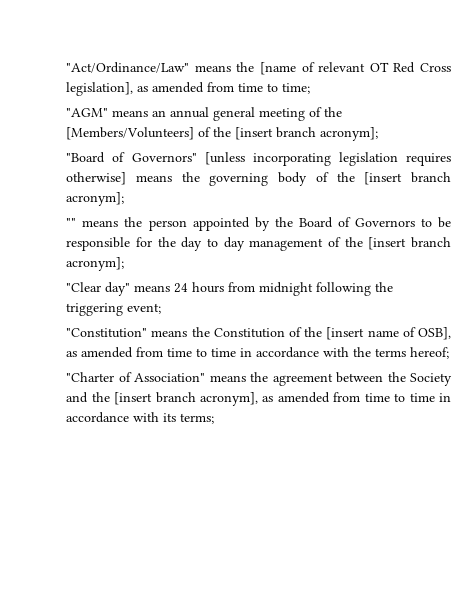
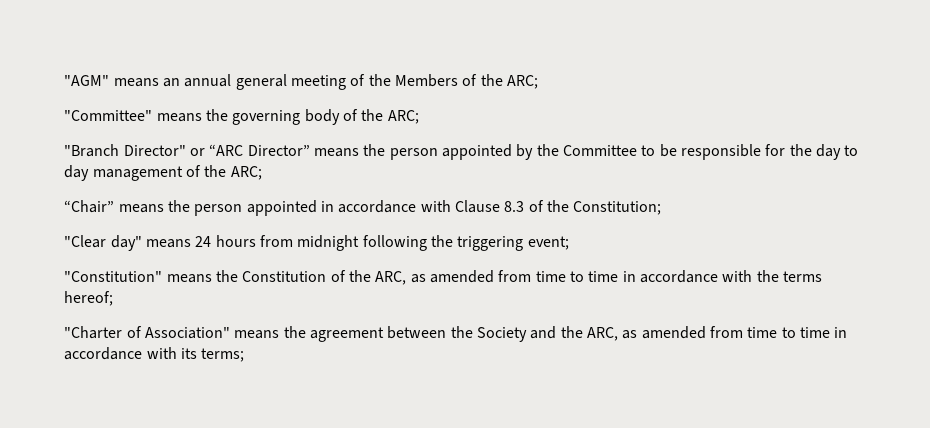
[66,62,451,75] [66,82,311,96] "Act/Ordinance/Law" means the [name of relevant OT Red Cross legislation], as amended from time to time; // -> (64, 80) none
[66,127,379,141] [66,152,451,166] [66,172,127,185] [Members/Volunteers] of the [insert branch acronym]; // "Board of Governors" [unless incorporating legislation requires otherwise] -> [394,74,538,89] [64,110,153,121] Members of the ARC; // "Committee"
[364,172,451,185] [66,192,125,206] [66,218,77,227] [insert branch acronym]; // "" -> [387,110,419,124] [64,144,310,157] ARC; // "Branch Director" or “ARC Director”
[298,217,415,228] Board of Governors -> [562,145,637,156] Committee
[368,237,452,250] [66,257,125,271] [insert branch acronym]; -> [230,166,262,180] [64,200,662,216] ARC; // “Chair” means the person appointed in accordance with Clause 8.3 of the Constitution;
[326,327,452,340] [insert name of OSB], -> [375,271,407,285] ARC,
[114,392,259,406] [insert branch acronym], -> [586,327,618,341] ARC,

